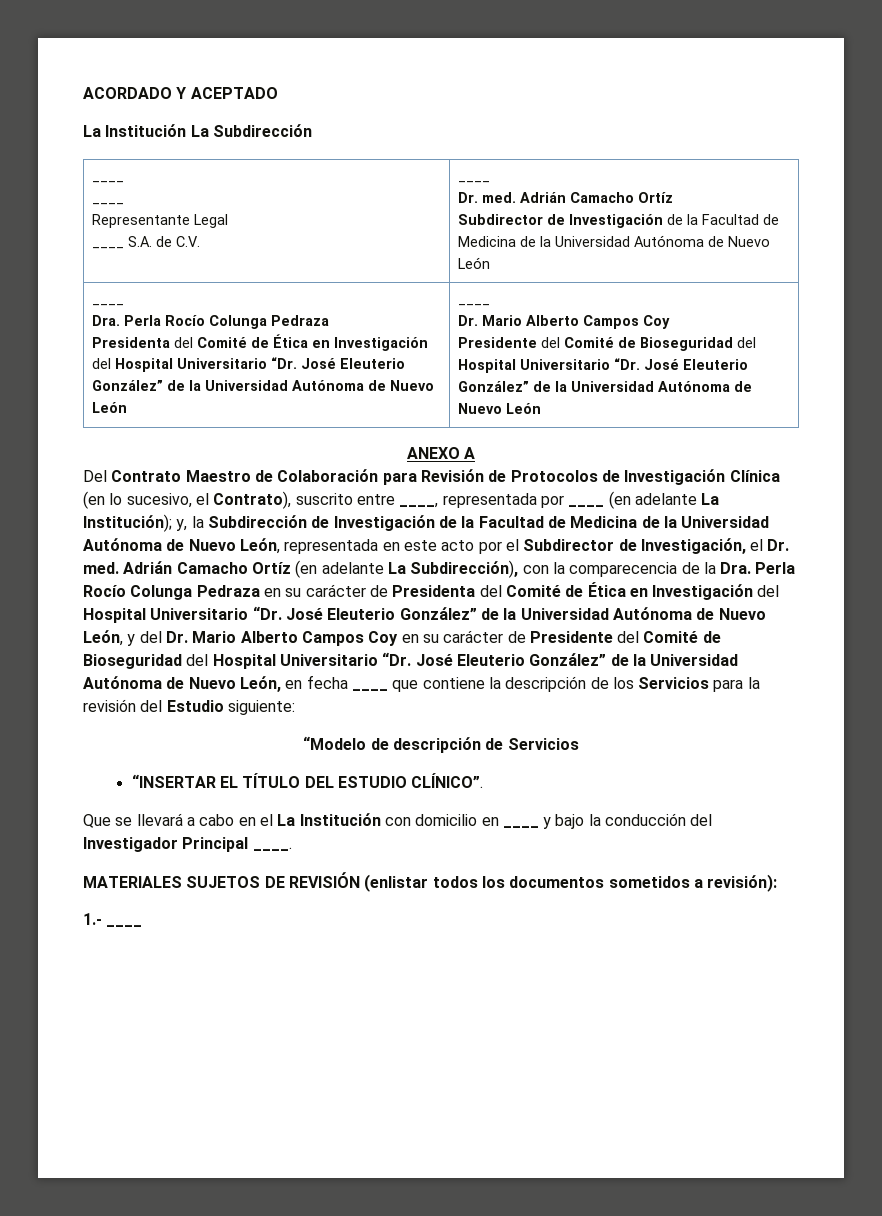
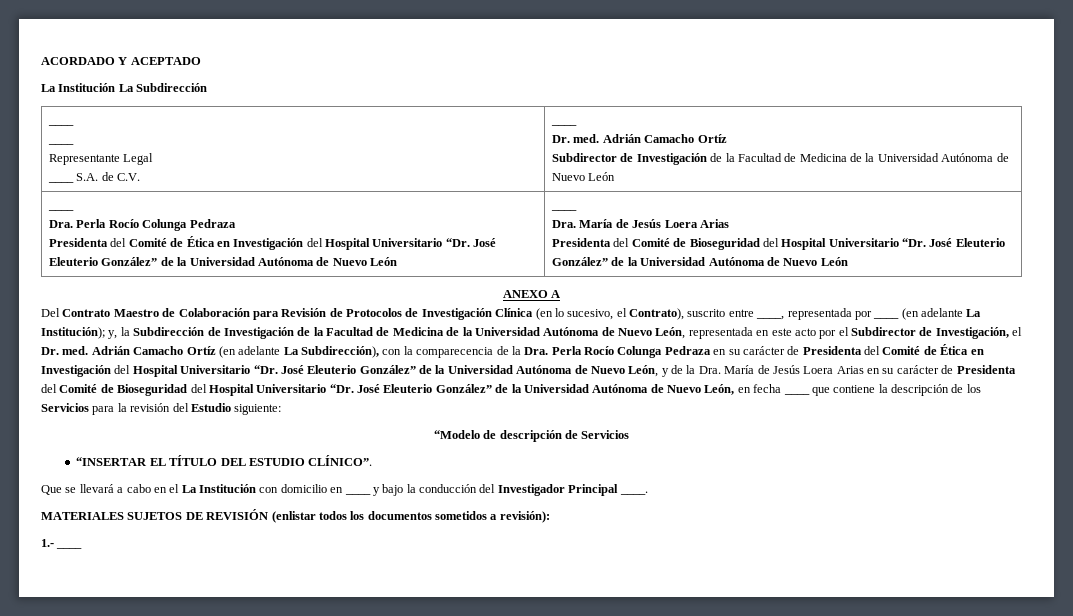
[458,315,671,329] [458,337,538,348] Dr. Mario Alberto Campos Coy // Presidente -> [552,219,729,228] [552,238,612,247] Dra. María de Jesús Loera Arias // Presidenta
[139,630,613,646] del Dr. Mario Alberto Campos Coy en su carácter de Presidente -> [671,365,1016,374] de la Dra. María de Jesús Loera Arias en su carácter de Presidenta

